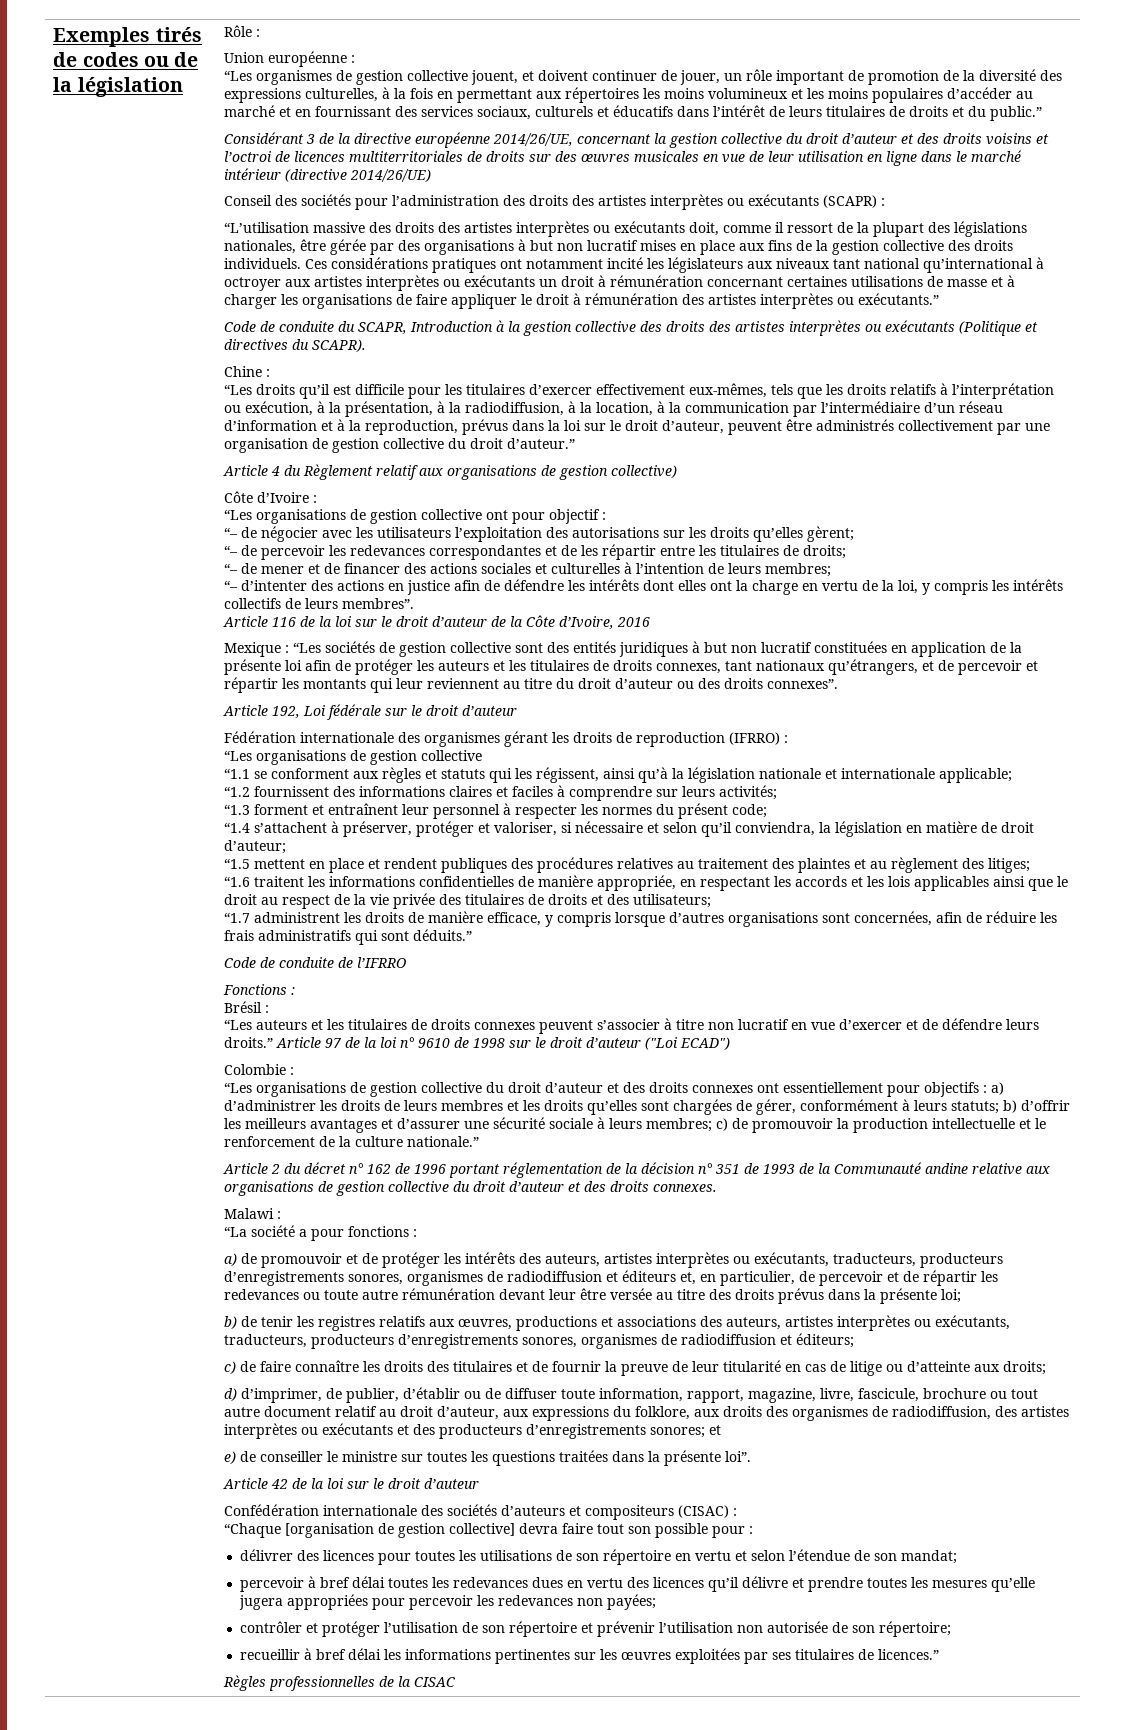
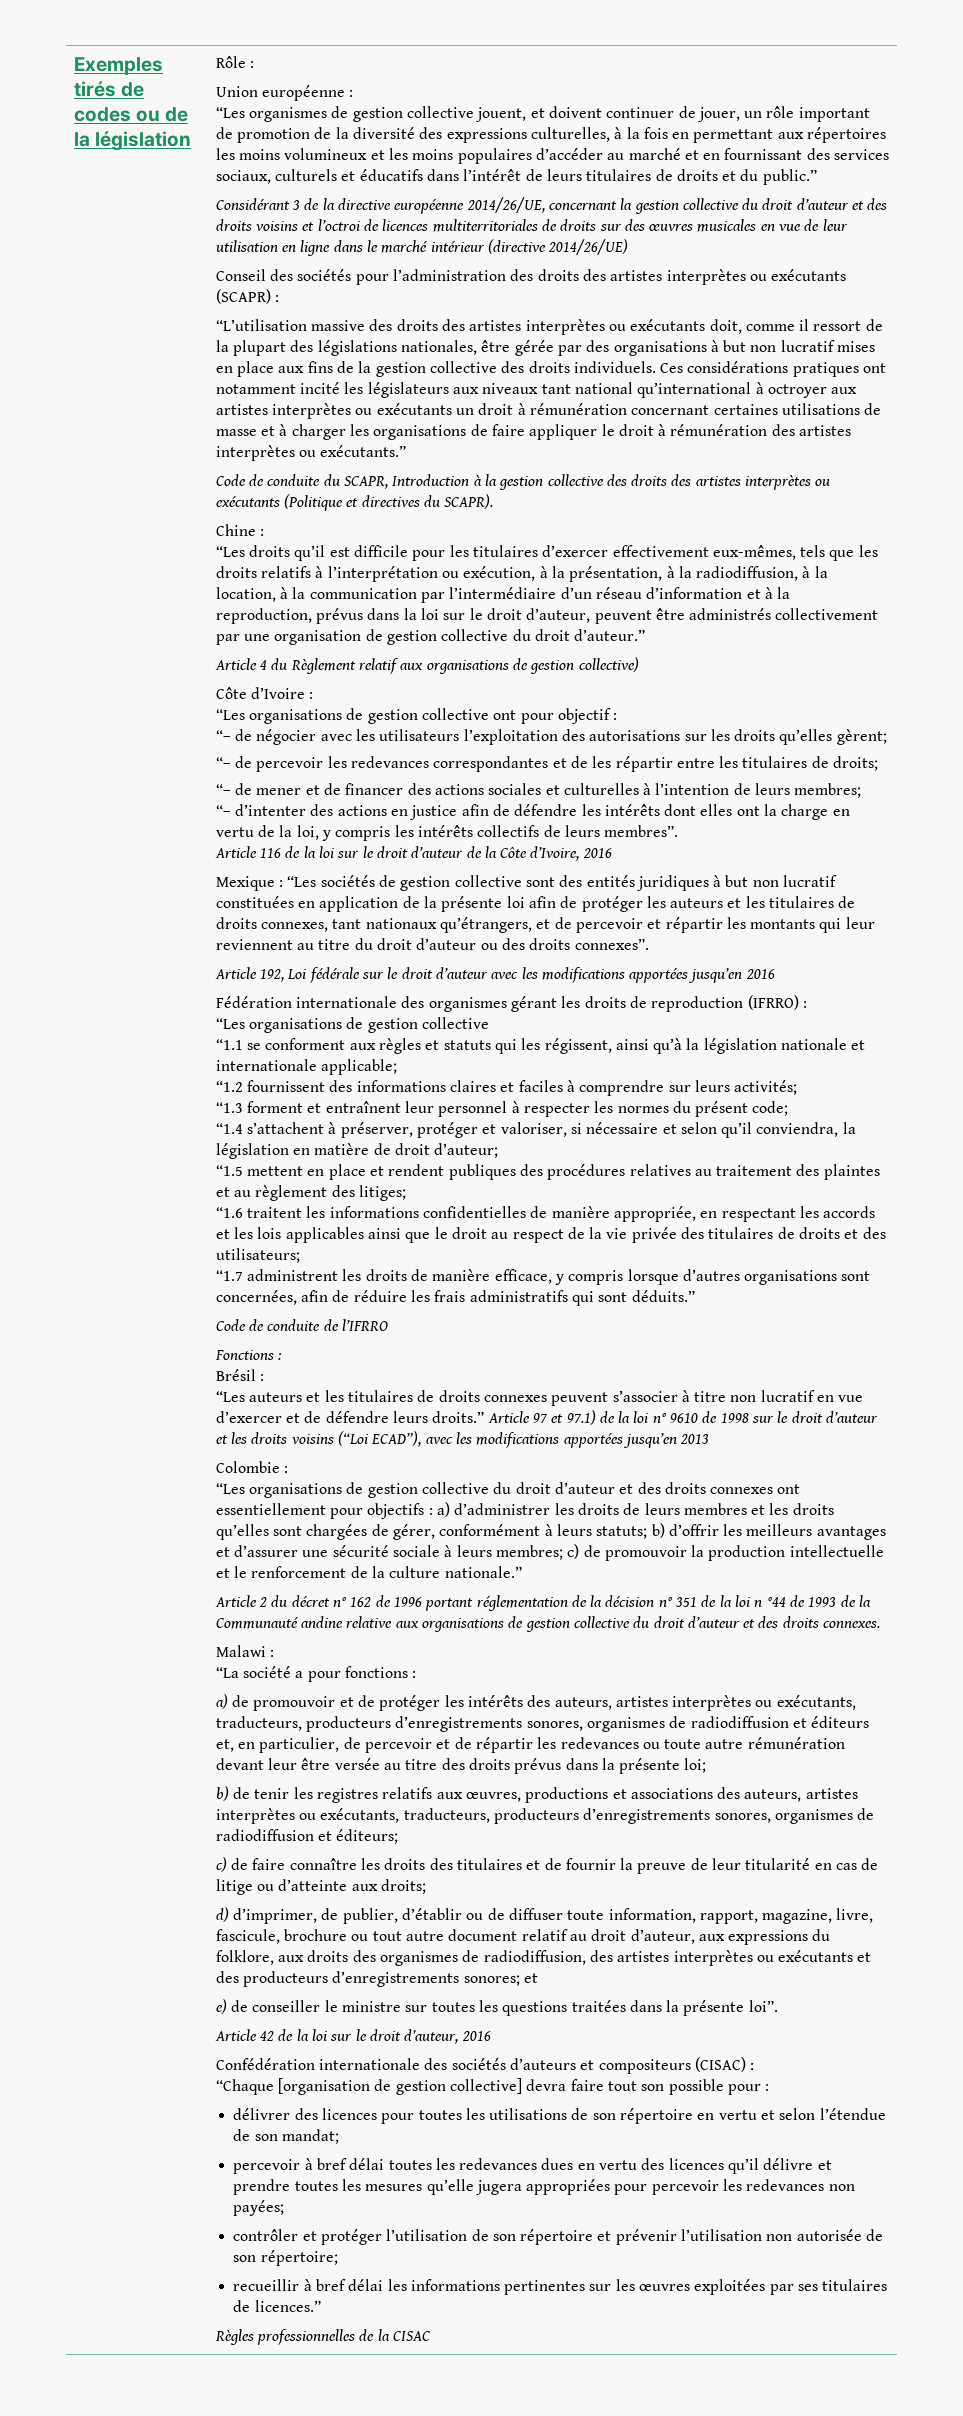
(518, 710) none -> [491,967,775,983] avec les modifications apportées jusqu’en 2016
(343, 1043) none -> [551,1410,596,1425] et 97.1)
[645,1037,731,1050] ("Loi ECAD") -> [215,1431,710,1448] et les droits voisins (“Loi ECAD”), avec les modifications apportées jusqu’en 2013
(760, 1168) none -> [719,1595,806,1607] la loi n °44 de
[424,1478,480,1489] d’auteur -> [404,2029,491,2044] d’auteur, 2016

